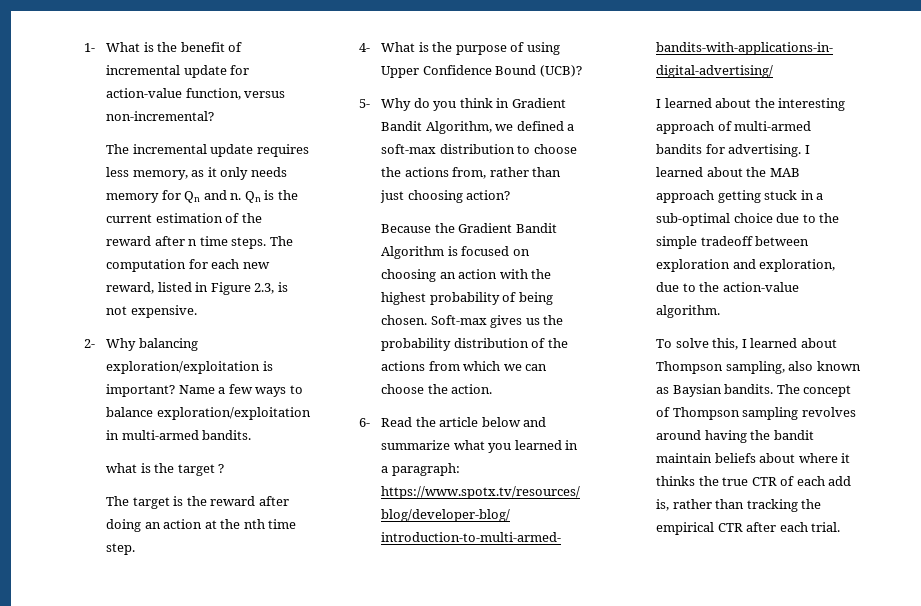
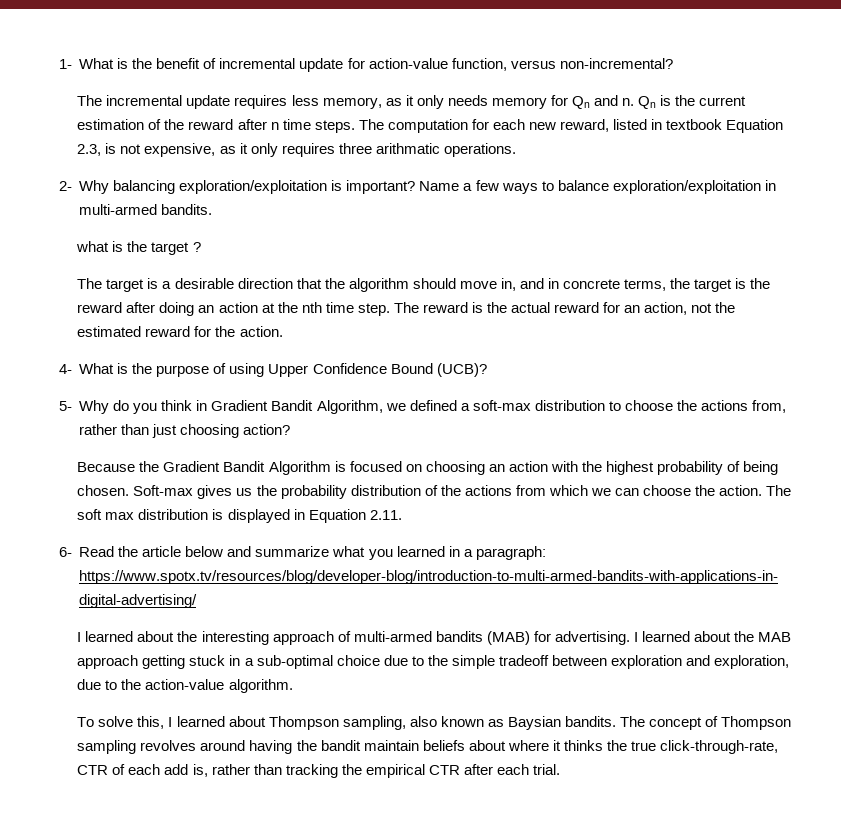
[210,282,251,295] Figure -> [666,119,784,133] textbook Equation
[130,305,197,318] expensive. -> [144,143,516,157] expensive, as it only requires three arithmatic operations.
(184, 501) none -> [162,278,747,292] a desirable direction that the algorithm should move in, and in concrete terms, the target is
(136, 549) none -> [393,302,736,315] [77,326,283,337] The reward is the actual reward for an action, not the estimated reward for the action.
(493, 389) none -> [766,485,792,496] [77,509,402,523] The soft max distribution is displayed in Equation 2.11.
(703, 149) none -> [486,631,530,645] (MAB)
(749, 481) none -> [660,740,779,754] click-through-rate,

